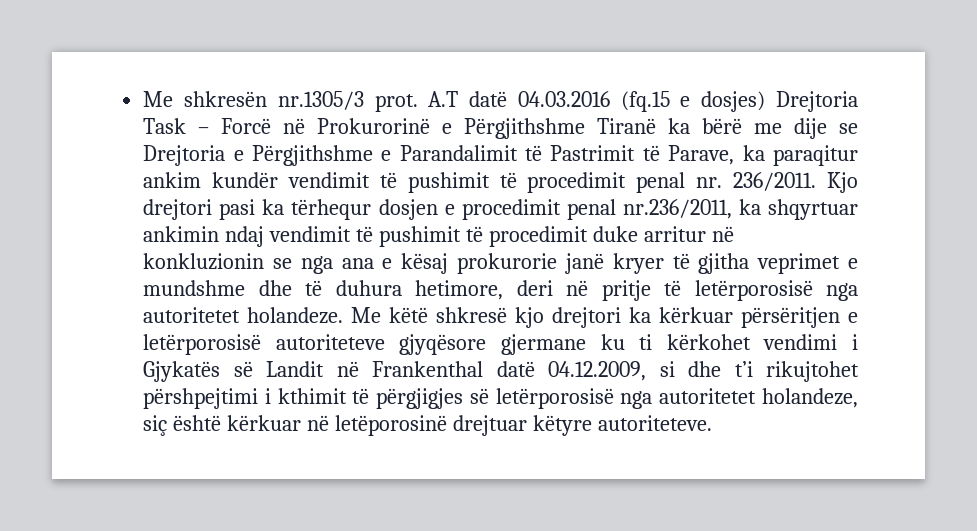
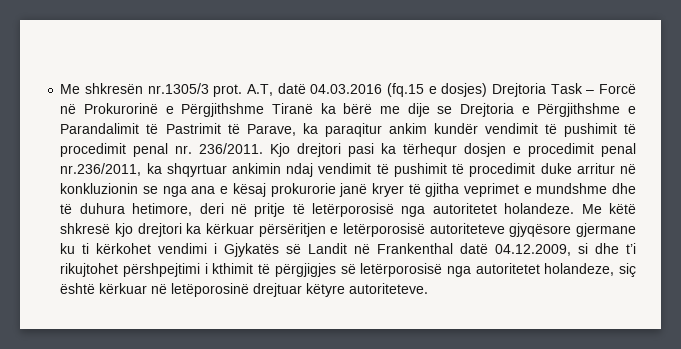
[428,91,459,107] A.T -> [247,84,274,96] A.T,

